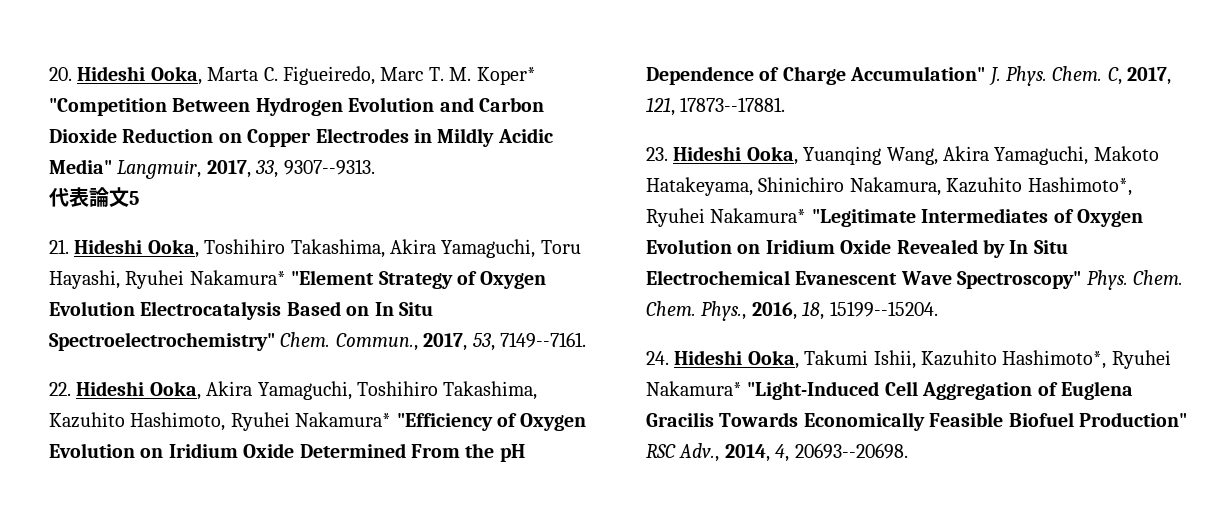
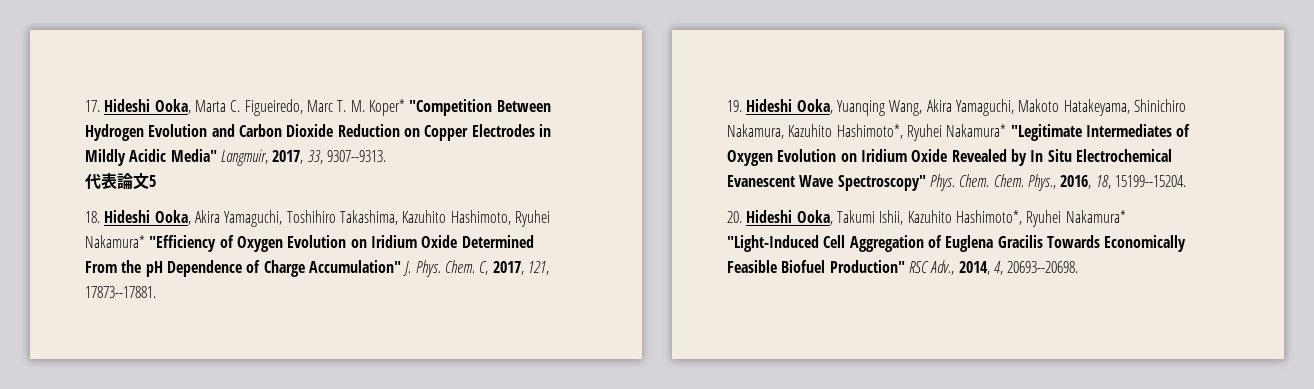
[49,67,72,81] 20. -> [85,100,100,112] 17.
[49,239,581,258] [49,270,547,289] [49,301,433,320] [49,332,586,351] [49,382,71,396] 21. Hideshi Ooka, Toshihiro Takashima, Akira Yamaguchi, Toru Hayashi, Ryuhei Nakamura* "Element Strategy of Oxygen Evolution Electrocatalysis Based on In Situ Spectroelectrochemistry" Chem. Commun., 2017, 53, 7149--7161. // 22. -> [85,211,100,223] 18.
[646,147,668,161] 23. -> [727,100,742,112] 19.
[646,351,669,365] 24. -> [727,211,742,223] 20.

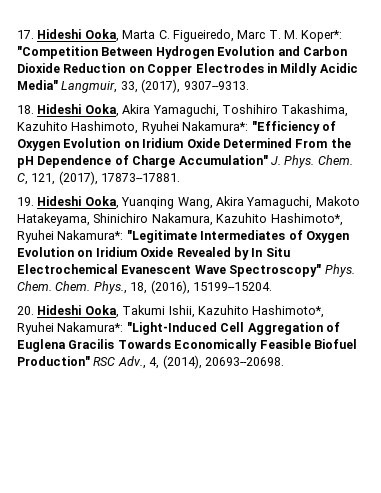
[368,99,405,116] Koper* -> [301,30,343,42] Koper*:
[272,150,323,164] 2017, 33, -> [120,79,181,93] 33, (2017),
[85,173,156,190] // 代表論文5 -> (249, 85) none
[85,235,145,248] Nakamura* -> [182,121,249,131] Nakamura*:
[492,261,549,275] 2017, 121, -> [31,171,98,185] 121, (2017),
[946,124,1007,137] Nakamura* -> [57,230,124,240] Nakamura*:
[1060,175,1111,189] 2016, 18, -> [130,280,190,294] 18, (2016),
[1065,210,1126,223] Nakamura* -> [57,322,124,332] Nakamura*:
[958,261,1003,275] 2014, 4, -> [149,355,202,369] 4, (2014),

